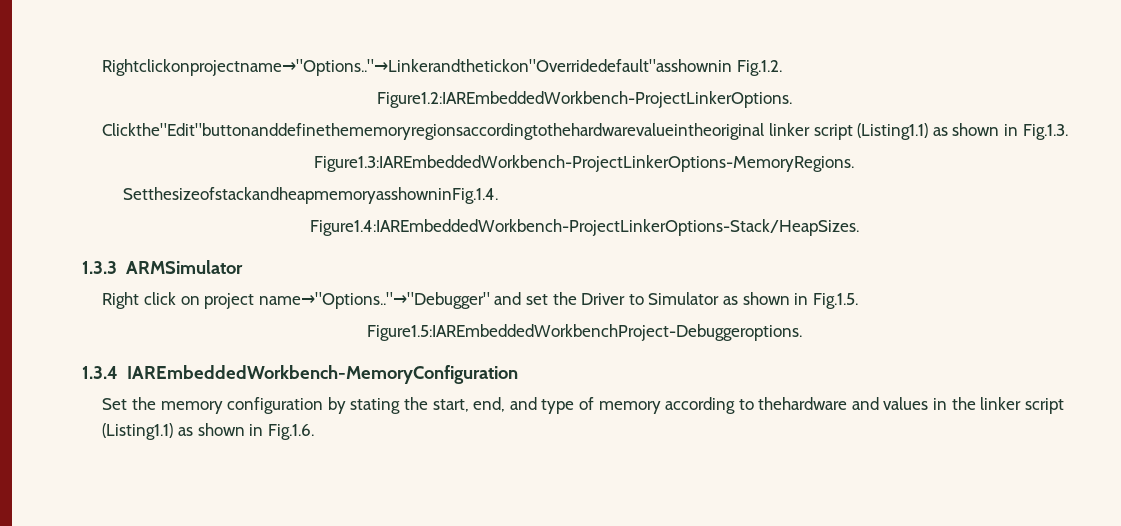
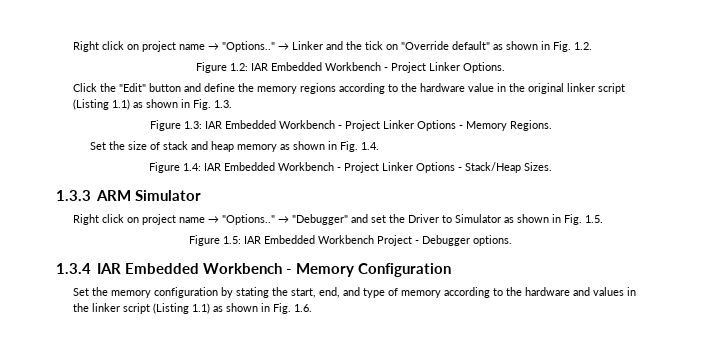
[102,59,783,76] [376,91,792,108] [102,123,1068,140] [314,155,854,172] [122,187,498,204] [309,219,859,236] Rightclickonprojectname→"Options.."→Linkerandthetickon"Overridedefault"asshownin Fig.1.2. // Figure1.2:IAREmbeddedWorkbench-ProjectLinkerOptions. // Clickthe"Edit"buttonanddefinethememoryregionsaccordingtothehardwarevalueintheoriginal linker script (Listing1.1) as shown in Fig.1.3. // Figure1.3:IAREmbeddedWorkbench-ProjectLinkerOptions-MemoryRegions. // SetthesizeofstackandheapmemoryasshowninFig.1.4. // Figure1.4:IAREmbeddedWorkbench-ProjectLinkerOptions-Stack/HeapSizes. -> [72,41,592,52] [196,62,505,73] [72,83,625,94] [72,99,232,110] [149,120,552,131] [89,141,379,152] [149,162,552,173] Right click on project name → "Options.." → Linker and the tick on "Override default" as shown in Fig. 1.2. // Figure 1.2: IAR Embedded Workbench - Project Linker Options. // Click the "Edit" button and define the memory regions according to the hardware value in the original linker script (Listing 1.1) as shown in Fig. 1.3. // Figure 1.3: IAR Embedded Workbench - Project Linker Options - Memory Regions. // Set the size of stack and heap memory as shown in Fig. 1.4. // Figure 1.4: IAR Embedded Workbench - Project Linker Options - Stack/Heap Sizes.
[125,260,243,274] [102,292,490,309] ARMSimulator // Right click on project name→"Options.."→"Debugger" -> [95,190,201,201] [72,214,348,225] ARM Simulator // Right click on project name → "Options.." → "Debugger"
[812,293,858,309] [366,324,802,341] [82,365,519,384] Fig.1.5. // Figure1.5:IAREmbeddedWorkbenchProject-Debuggeroptions. // 1.3.4 IAREmbeddedWorkbench-MemoryConfiguration -> [563,214,603,225] [189,235,512,246] [56,263,451,277] Fig. 1.5. // Figure 1.5: IAR Embedded Workbench Project - Debugger options. // 1.3.4 IAR Embedded Workbench - Memory Configuration
[758,397,848,410] thehardware -> [505,287,570,296] the hardware
[102,423,314,440] (Listing1.1) as shown in Fig.1.6. -> [152,303,312,314] (Listing 1.1) as shown in Fig. 1.6.

